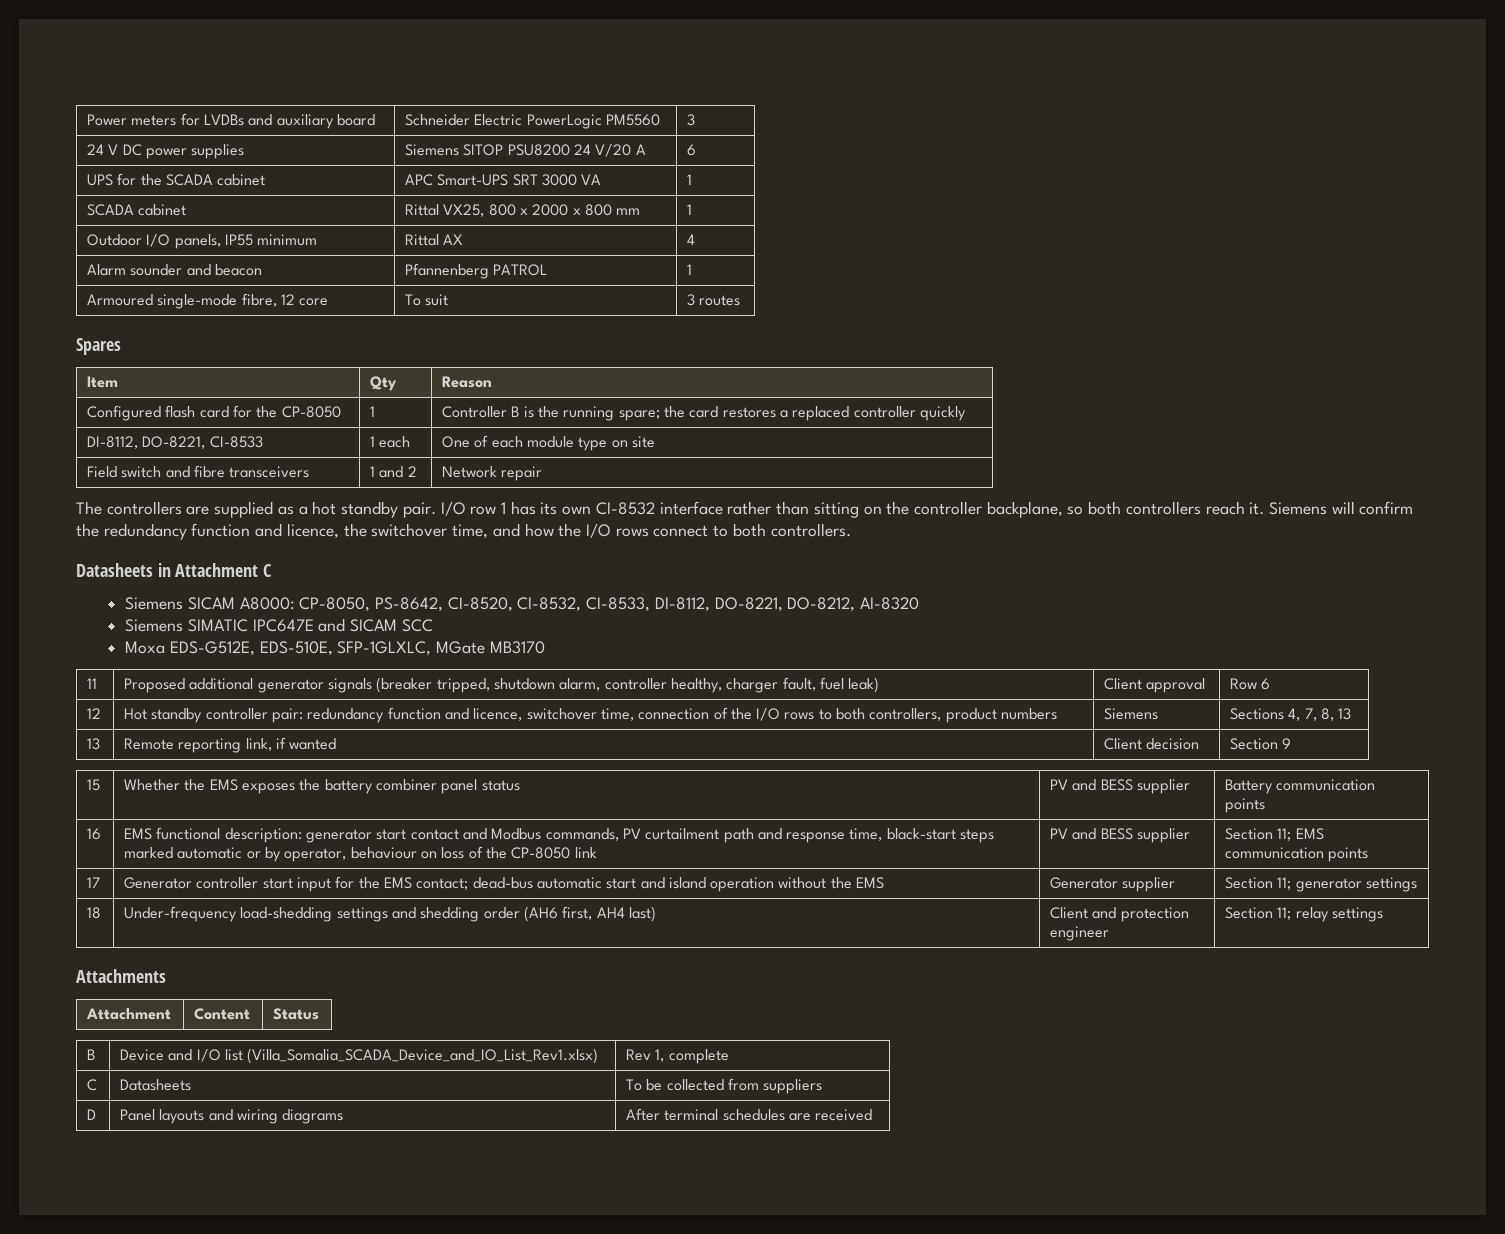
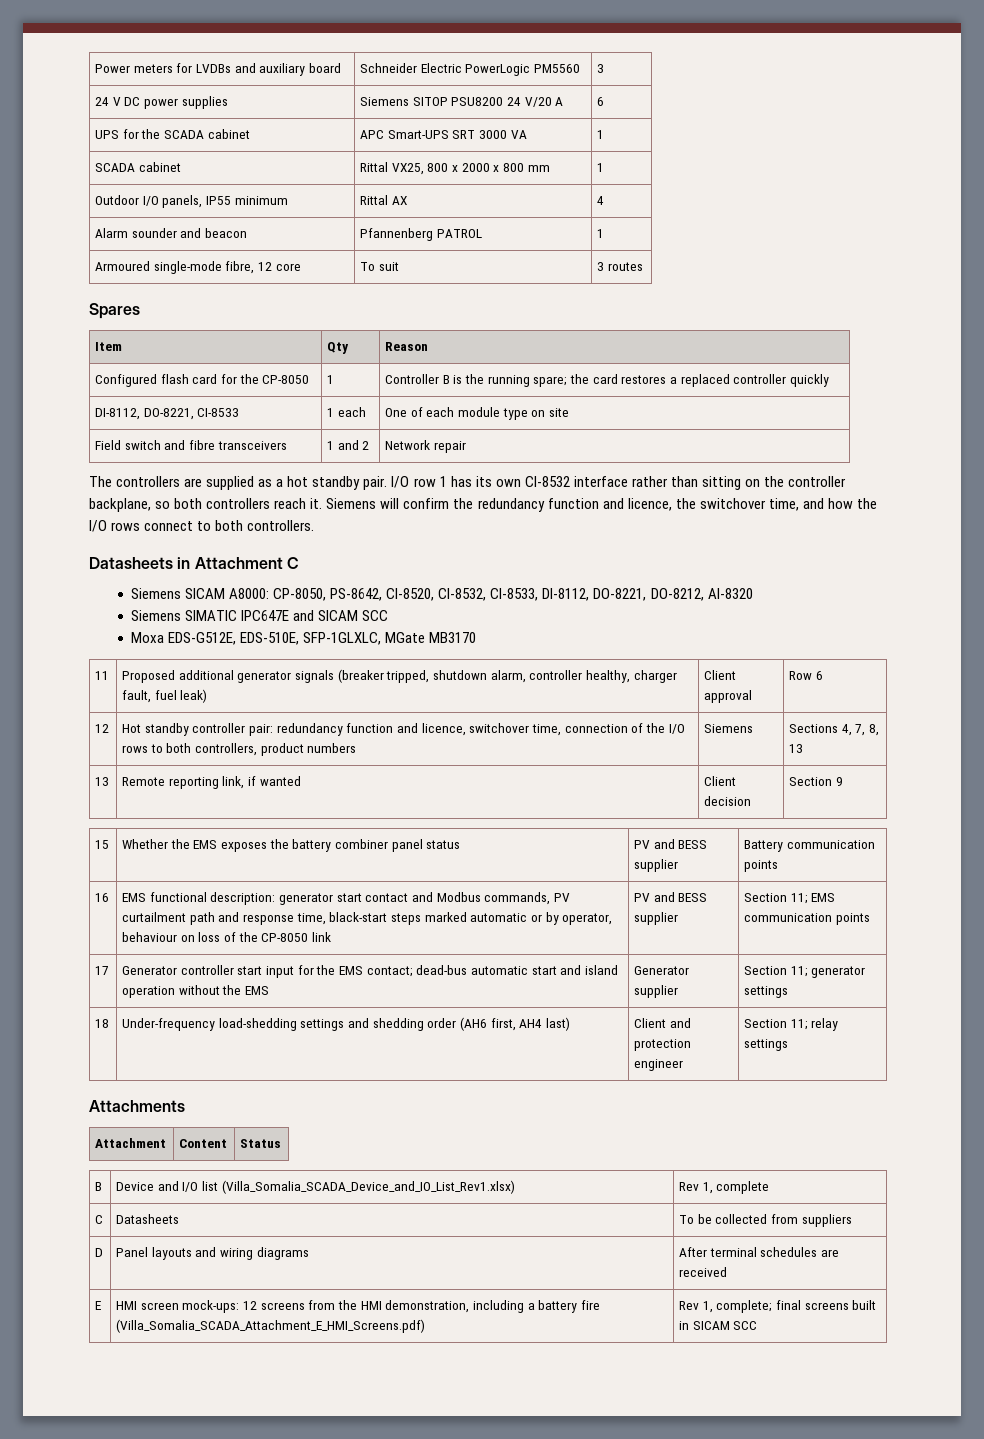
(873, 1115) none -> [95,1301,102,1310] [116,1300,600,1313] [116,1319,426,1333] [679,1300,877,1313] [679,1321,758,1330] // E | HMI screen mock-ups: 12 screens from the HMI demonstration, including a battery fire (Villa_Somalia_SCADA_Attachment_E_HMI_Screens.pdf) | Rev 1, complete; final screens built in SICAM SCC

